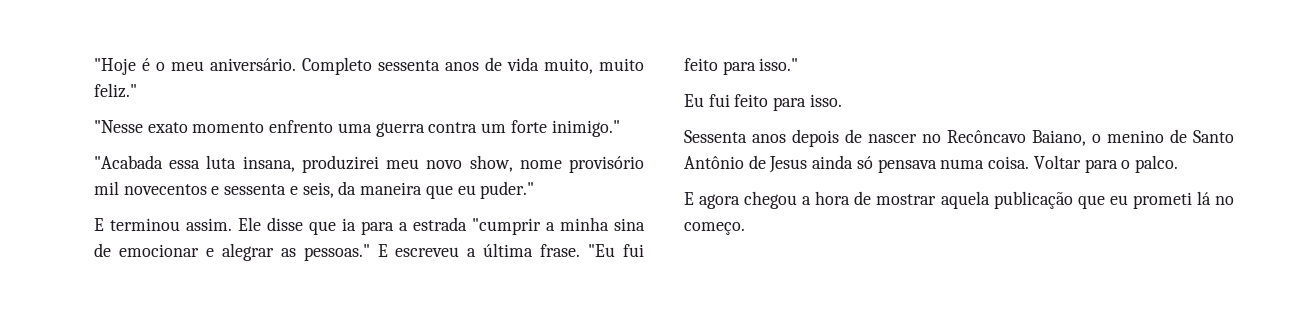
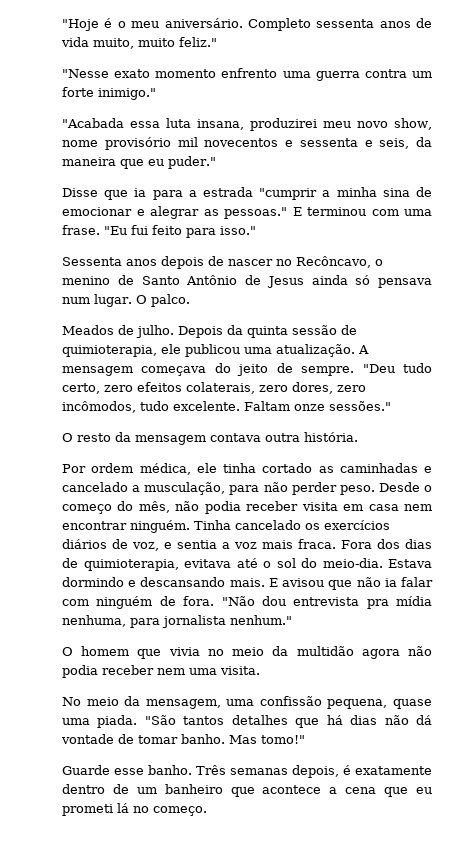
[94,217,303,231] E terminou assim. Ele disse -> [62,188,98,197] Disse
[395,243,534,257] escreveu a última -> [307,207,432,216] terminou com uma
[684,94,842,111] // Eu fui feito para isso. -> (256, 230) none
[947,130,1086,146] Recôncavo Baiano, -> [296,256,371,268] Recôncavo,
[940,155,1178,173] [684,191,1073,209] numa coisa. Voltar para o palco. // E agora chegou a hora de mostrar aquela publicação -> [62,294,190,307] [62,325,357,338] [62,344,369,357] [62,363,432,376] [62,382,366,394] [62,401,391,413] [62,432,358,445] [62,463,432,475] [62,482,432,495] [62,501,433,514] [62,520,390,533] [62,539,432,551] [62,558,432,571] [62,577,434,590] [62,596,432,609] [62,615,292,628] [62,646,433,659] [62,665,260,678] [62,696,432,709] [62,715,433,728] [61,734,305,744] [62,765,432,778] [62,784,377,797] num lugar. O palco. // Meados de julho. Depois da quinta sessão de quimioterapia, ele publicou uma atualização. A mensagem começava do jeito de sempre. "Deu tudo certo, zero efeitos colaterais, zero dores, zero incômodos, tudo excelente. Faltam onze sessões." // O resto da mensagem contava outra história. // Por ordem médica, ele tinha cortado as caminhadas e cancelado a musculação, para não perder peso. Desde o começo do mês, não podia receber visita em casa nem encontrar ninguém. Tinha cancelado os exercícios diários de voz, e sentia a voz mais fraca. Fora dos dias de quimioterapia, evitava até o sol do meio-dia. Estava dormindo e descansando mais. E avisou que não ia falar com ninguém de fora. "Não dou entrevista pra mídia nenhuma, para jornalista nenhum." // O homem que vivia no meio da multidão agora não podia receber nem uma visita. // No meio da mensagem, uma confissão pequena, quase uma piada. "São tantos detalhes que há dias não dá vontade de tomar banho. Mas tomo!" // Guarde esse banho. Três semanas depois, é exatamente dentro de um banheiro que acontece a cena

